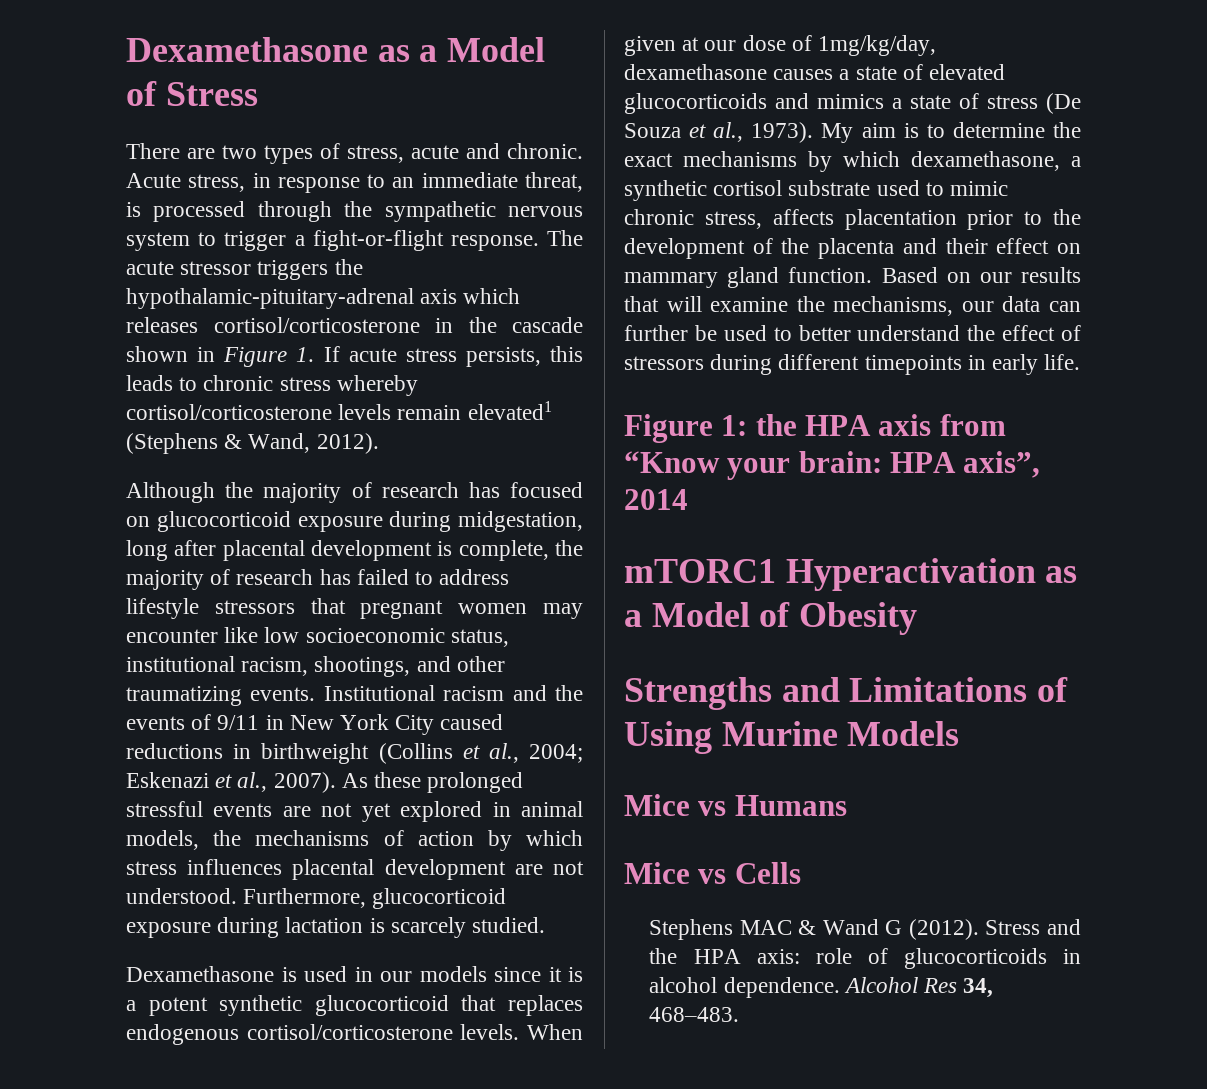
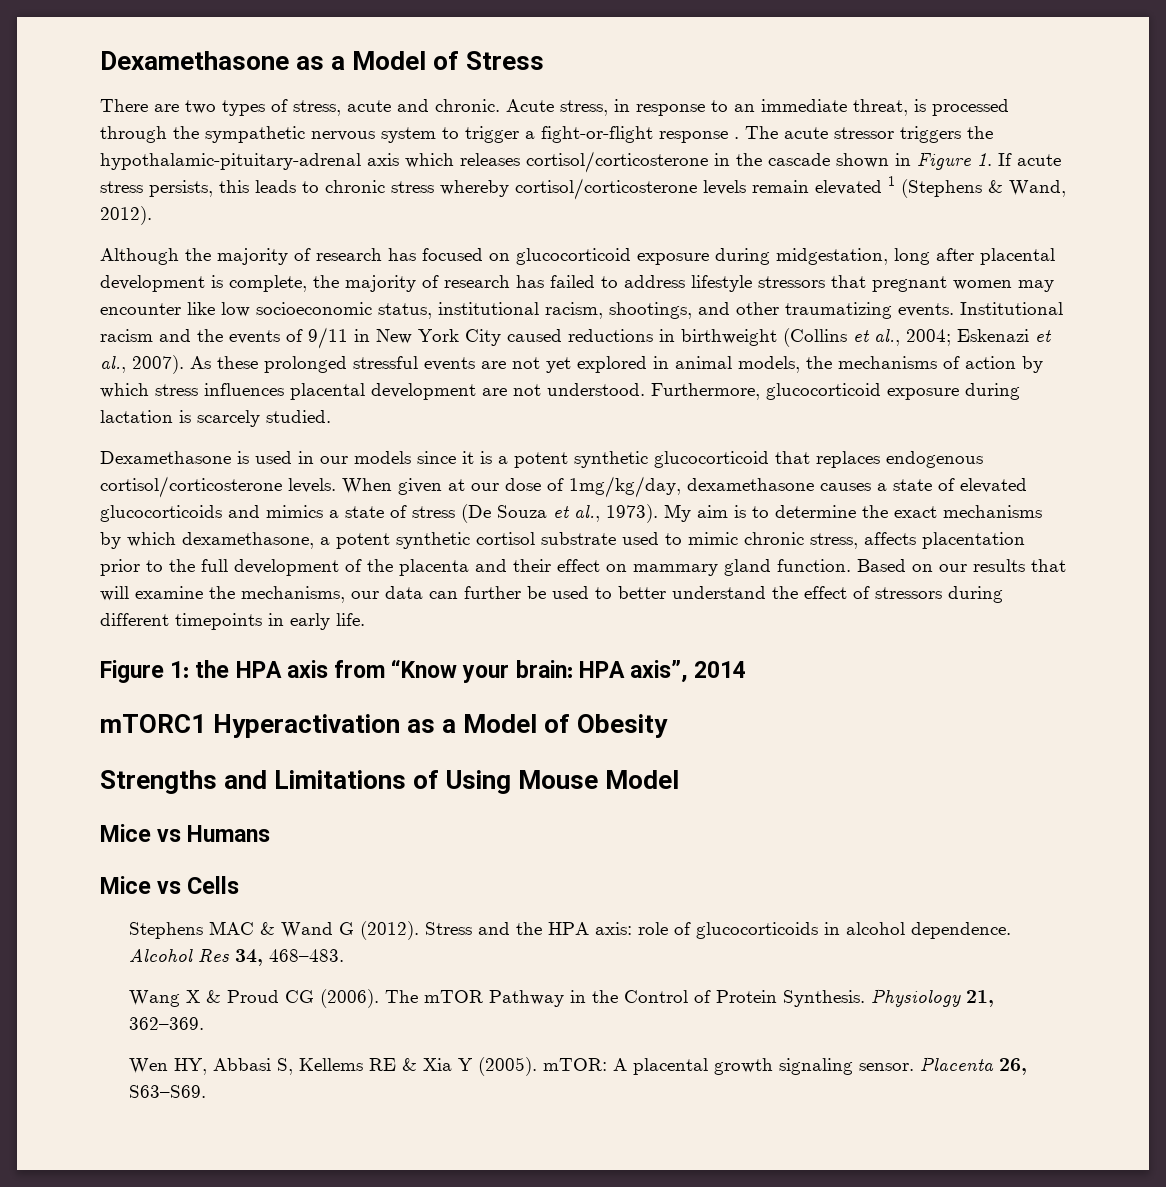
[450,235,539,251] response. -> [659,131,739,143] response .
[467,401,552,420] elevated1 -> [815,176,895,195] elevated 1
(1081, 161) none -> [336,533,390,549] potent
(1081, 217) none -> [201,559,228,572] full
[721,721,960,746] Murine Models -> [518,770,680,789] Mouse Model
(740, 1014) none -> [129,989,995,1008] [129,1017,205,1030] [129,1057,1028,1076] [129,1085,207,1098] // Wang X & Proud CG (2006). The mTOR Pathway in the Control of Protein Synthesis. Physiology 21, 362–369. // Wen HY, Abbasi S, Kellems RE & Xia Y (2005). mTOR: A placental growth signaling sensor. Placenta 26, S63–S69.

